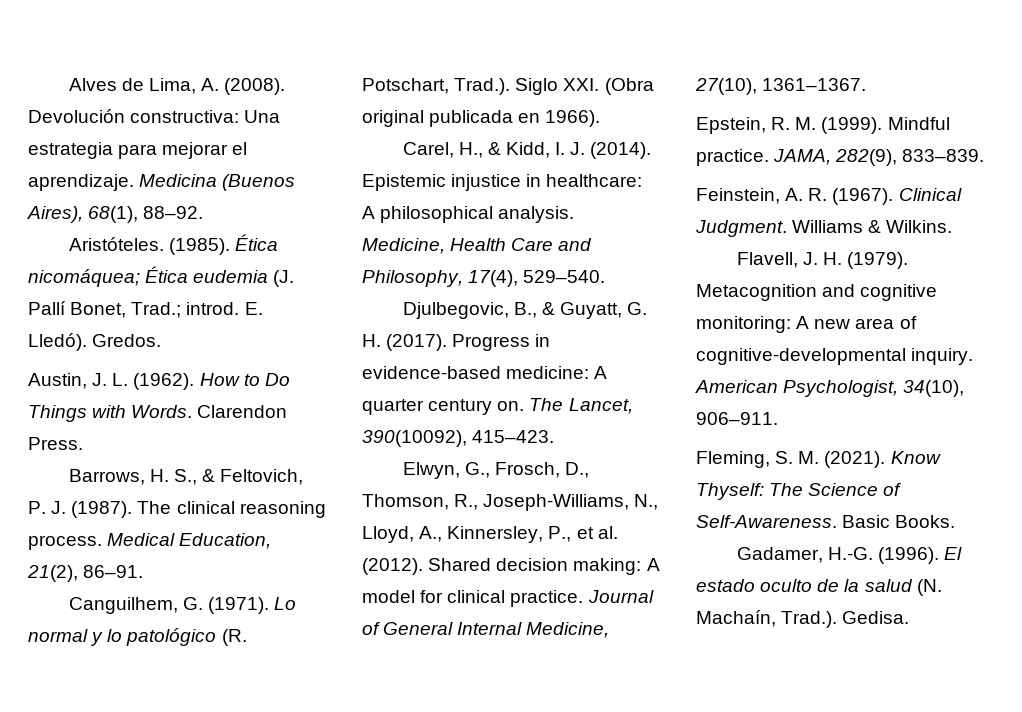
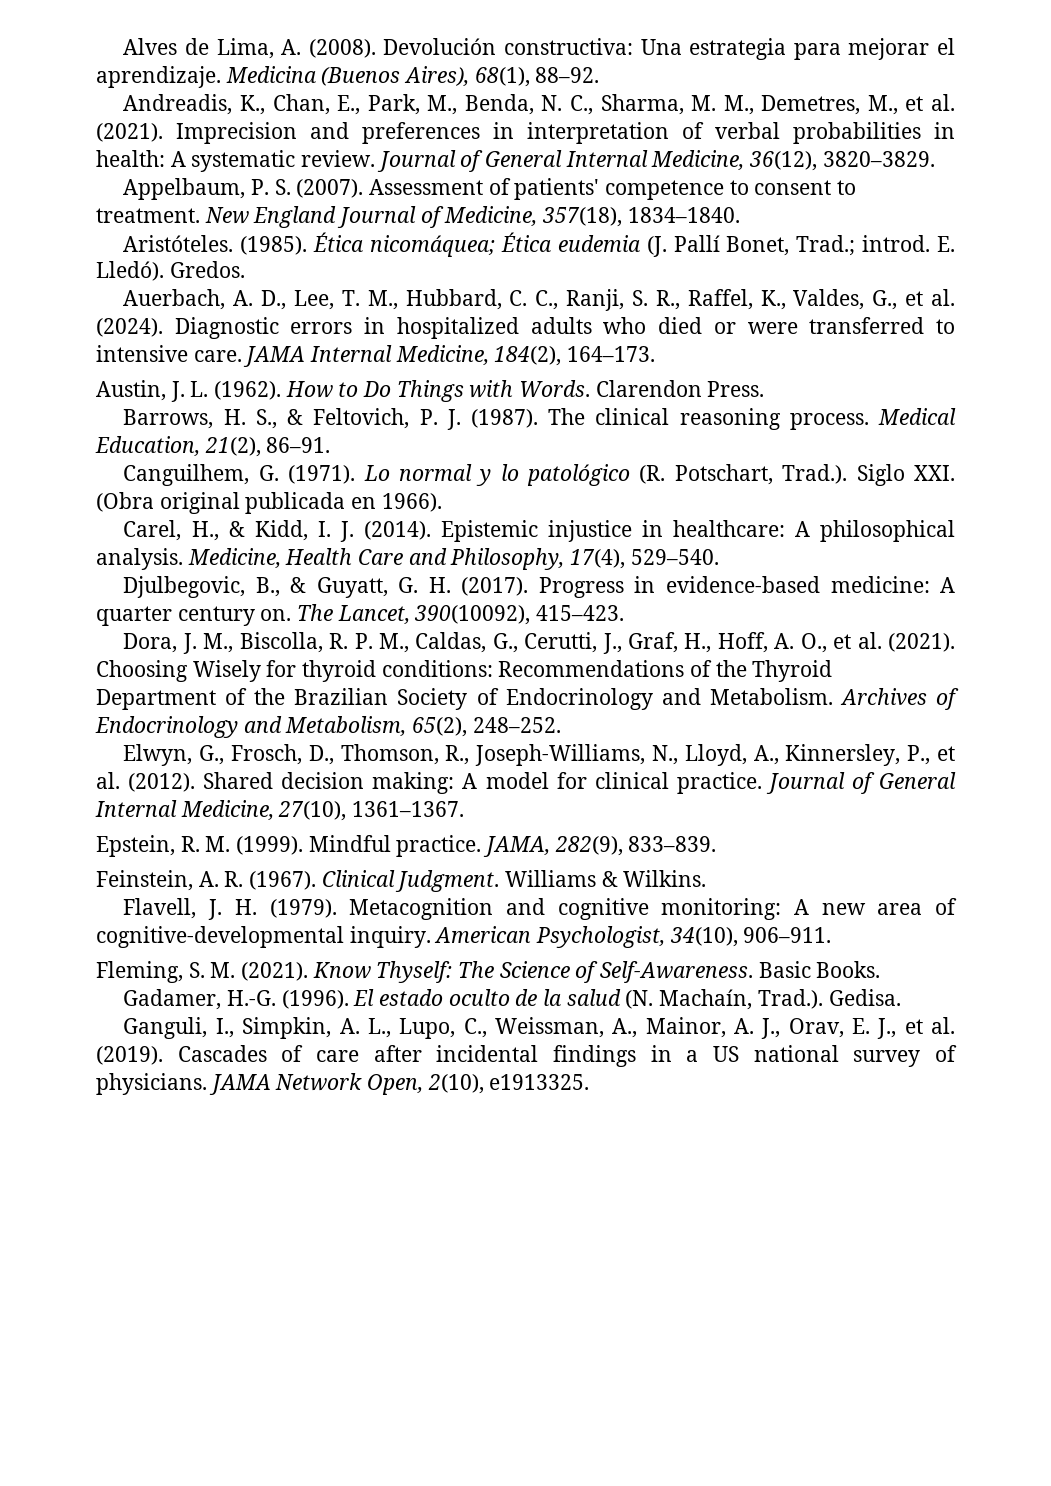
(204, 212) none -> [123,94,955,115] [96,122,955,144] [96,150,935,172] [123,178,857,200] [96,206,740,228] // Andreadis, K., Chan, E., Park, M., Benda, N. C., Sharma, M. M., Demetres, M., et al. (2021). Imprecision and preferences in interpretation of verbal probabilities in health: A systematic review. Journal of General Internal Medicine, 36(12), 3820–3829. // Appelbaum, P. S. (2007). Assessment of patients' competence to consent to treatment. New England Journal of Medicine, 357(18), 1834–1840.
(162, 340) none -> [123,289,955,311] [96,317,956,339] [96,345,656,367] // Auerbach, A. D., Lee, T. M., Hubbard, C. C., Ranji, S. R., Raffel, K., Valdes, G., et al. (2024). Diagnostic errors in hospitalized adults who died or were transferred to intensive care. JAMA Internal Medicine, 184(2), 164–173.
(555, 436) none -> [123,632,955,654] [96,660,833,682] [96,688,960,710] [95,716,561,738] // Dora, J. M., Biscolla, R. P. M., Caldas, G., Cerutti, J., Graf, H., Hoff, A. O., et al. (2021). Choosing Wisely for thyroid conditions: Recommendations of the Thyroid Department of the Brazilian Society of Endocrinology and Metabolism. Archives of Endocrinology and Metabolism, 65(2), 248–252.
(910, 617) none -> [123,1017,955,1039] [96,1045,957,1067] [96,1073,590,1095] // Ganguli, I., Simpkin, A. L., Lupo, C., Weissman, A., Mainor, A. J., Orav, E. J., et al. (2019). Cascades of care after incidental findings in a US national survey of physicians. JAMA Network Open, 2(10), e1913325.

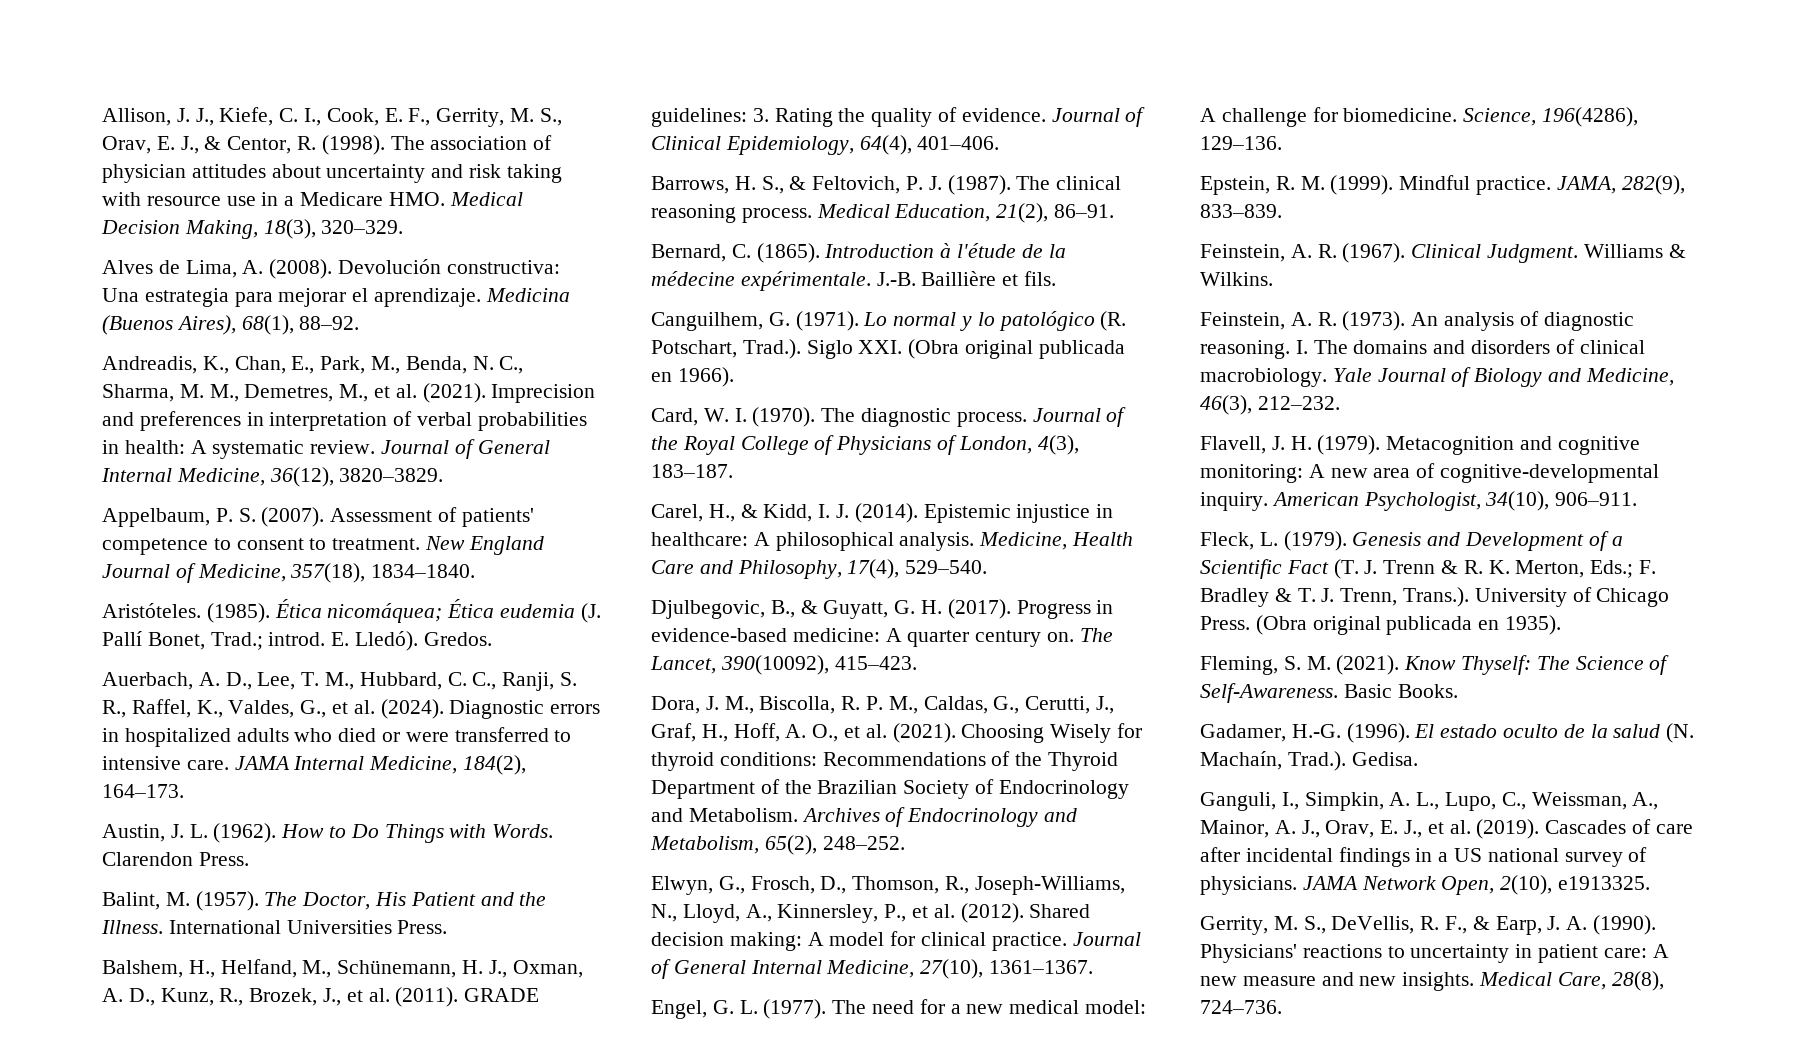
(123, 46) none -> [102,107,562,127] [102,135,553,155] [102,164,562,183] [102,192,523,206] [101,219,404,239] Allison, J. J., Kiefe, C. I., Cook, E. F., Gerrity, M. S., Orav, E. J., & Centor, R. (1998). The association of physician attitudes about uncertainty and risk taking with resource use in a Medicare HMO. Medical Decision Making, 18(3), 320–329. //
(765, 389) none -> [102,891,547,911] [101,920,448,934] [102,959,583,978] [102,987,540,1007] [651,107,1146,127] [651,135,1000,155] // Balint, M. (1957). The Doctor, His Patient and the Illness. International Universities Press. // Balshem, H., Helfand, M., Schünemann, H. J., Oxman, A. D., Kunz, R., Brozek, J., et al. (2011). GRADE guidelines: 3. Rating the quality of evidence. Journal of Clinical Epidemiology, 64(4), 401–406.
(331, 445) none -> [651,243,1066,263] [651,271,1057,291] // Bernard, C. (1865). Introduction à l'étude de la médecine expérimentale. J.-B. Baillière et fils.
(442, 502) none -> [651,407,1127,427] [651,435,1079,455] [651,464,733,478] // Card, W. I. (1970). The diagnostic process. Journal of the Royal College of Physicians of London, 4(3), 183–187.
(465, 809) none -> [651,999,1147,1019] [1200,107,1639,127] [1200,136,1282,150] // Engel, G. L. (1977). The need for a new medical model: A challenge for biomedicine. Science, 196(4286), 129–136.
(707, 878) none -> [1200,311,1634,331] [1200,339,1645,359] [1200,367,1674,387] [1200,395,1340,415] // Feinstein, A. R. (1973). An analysis of diagnostic reasoning. I. The domains and disorders of clinical macrobiology. Yale Journal of Biology and Medicine, 46(3), 212–232.
(832, 935) none -> [1200,531,1623,551] [1200,559,1657,579] [1200,587,1670,607] [1200,615,1562,635] // Fleck, L. (1979). Genesis and Development of a Scientific Fact (T. J. Trenn & R. K. Merton, Eds.; F. Bradley & T. J. Trenn, Trans.). University of Chicago Press. (Obra original publicada en 1935).
(590, 1082) none -> [1200,915,1657,935] [1200,944,1669,963] [1200,971,1664,991] [1200,1000,1282,1014] // Gerrity, M. S., DeVellis, R. F., & Earp, J. A. (1990). Physicians' reactions to uncertainty in patient care: A new measure and new insights. Medical Care, 28(8), 724–736.

